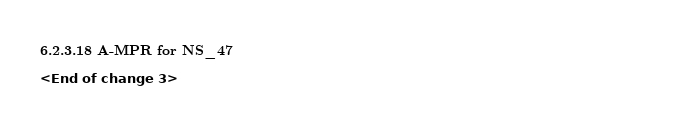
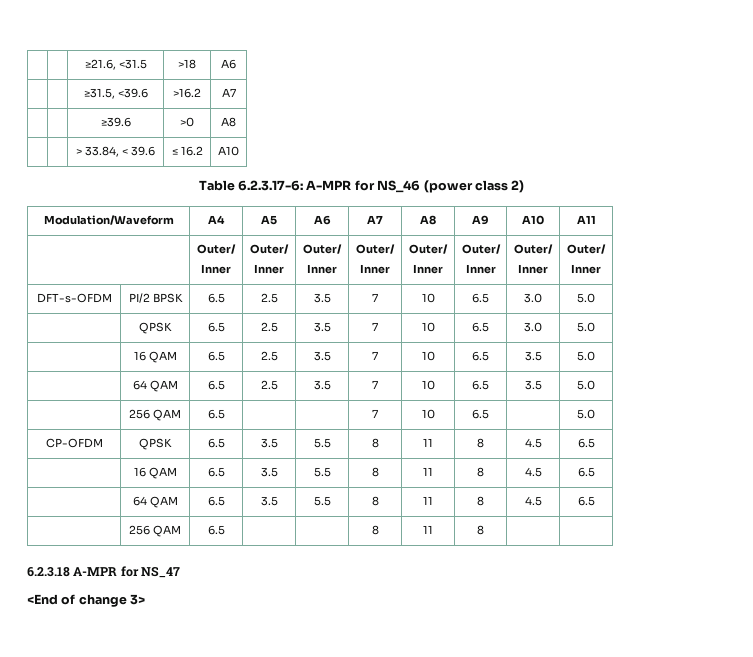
(40, 50) none -> [84,59,147,70] [178,59,196,69] [221,59,236,69] [83,88,148,99] [173,88,201,98] [221,88,236,97] [100,117,131,127] [180,117,194,127] [221,117,236,127] [76,146,155,157] [171,146,203,156] [218,146,239,156] [198,180,525,193] [43,215,174,225] [208,215,225,224] [261,215,277,225] [313,215,331,225] [367,215,383,224] [420,215,436,225] [472,215,489,225] [522,215,544,225] [576,215,596,224] [197,244,236,254] [201,264,231,274] [250,244,289,254] [254,264,284,274] [303,244,342,254] [307,264,337,274] [356,244,395,254] [360,264,390,274] [409,244,448,254] [413,264,443,274] [461,244,501,254] [465,264,496,274] [514,244,553,254] [518,264,548,274] [567,244,606,254] [571,264,601,274] [36,293,112,303] [128,293,183,303] [207,293,225,303] [260,293,278,303] [313,293,331,303] [372,293,378,302] [421,293,435,303] [472,293,489,303] [524,293,542,303] [577,293,595,303] [139,322,172,334] [207,322,225,332] [260,322,278,332] [313,322,331,332] [372,322,378,331] [421,322,435,332] [472,322,489,332] [524,322,542,332] [577,322,595,332] [133,351,177,363] [207,351,225,361] [260,351,278,361] [313,351,331,361] [372,351,378,360] [421,351,435,361] [472,351,489,361] [524,351,542,361] [577,351,595,361] [132,380,178,392] [207,380,225,390] [260,380,278,390] [313,380,331,390] [372,380,378,389] [421,380,435,390] [472,380,489,390] [524,380,542,390] [577,380,595,390] [129,409,181,421] [207,409,225,419] [372,409,378,418] [421,409,435,419] [472,409,489,419] [577,409,595,419] [45,438,103,448] [139,438,172,450] [207,438,225,448] [260,438,278,448] [313,438,331,448] [371,438,379,448] [423,438,433,447] [477,438,484,448] [524,438,542,448] [577,438,595,448] [133,467,177,479] [207,467,225,477] [260,467,278,477] [313,467,331,477] [371,467,379,477] [423,467,433,476] [477,467,484,477] [524,467,542,477] [577,467,595,477] [132,496,178,508] [207,496,225,506] [260,496,278,506] [313,496,331,506] [371,496,379,506] [423,496,433,505] [477,496,484,506] [524,496,542,506] [577,496,595,506] [129,525,181,537] [207,525,225,535] [371,525,379,535] [423,525,433,534] [477,525,484,535] | | ≥21.6, <31.5 | >18 | A6 // | | ≥31.5, <39.6 | >16.2 | A7 // | | ≥39.6 | >0 | A8 // | | > 33.84, < 39.6 | ≤ 16.2 | A10 // Table 6.2.3.17-6: A-MPR for NS_46 (power class 2) // Modulation/Waveform | A4 | A5 | A6 | A7 | A8 | A9 | A10 | A11 // | Outer/ // Inner | Outer/ // Inner | Outer/ // Inner | Outer/ // Inner | Outer/ // Inner | Outer/ // Inner | Outer/ // Inner | Outer/ // Inner // DFT-s-OFDM | PI/2 BPSK | 6.5 | 2.5 | 3.5 | 7 | 10 | 6.5 | 3.0 | 5.0 // | QPSK | 6.5 | 2.5 | 3.5 | 7 | 10 | 6.5 | 3.0 | 5.0 // | 16 QAM | 6.5 | 2.5 | 3.5 | 7 | 10 | 6.5 | 3.5 | 5.0 // | 64 QAM | 6.5 | 2.5 | 3.5 | 7 | 10 | 6.5 | 3.5 | 5.0 // | 256 QAM | 6.5 | | | 7 | 10 | 6.5 | | 5.0 // CP-OFDM | QPSK | 6.5 | 3.5 | 5.5 | 8 | 11 | 8 | 4.5 | 6.5 // | 16 QAM | 6.5 | 3.5 | 5.5 | 8 | 11 | 8 | 4.5 | 6.5 // | 64 QAM | 6.5 | 3.5 | 5.5 | 8 | 11 | 8 | 4.5 | 6.5 // | 256 QAM | 6.5 | | | 8 | 11 | 8 | | //

